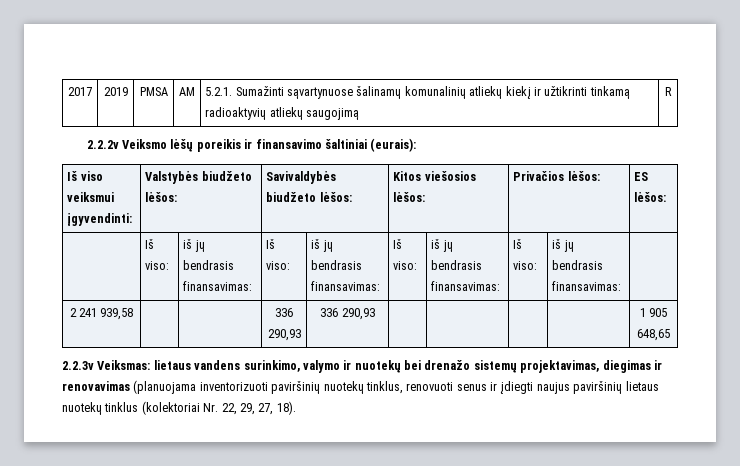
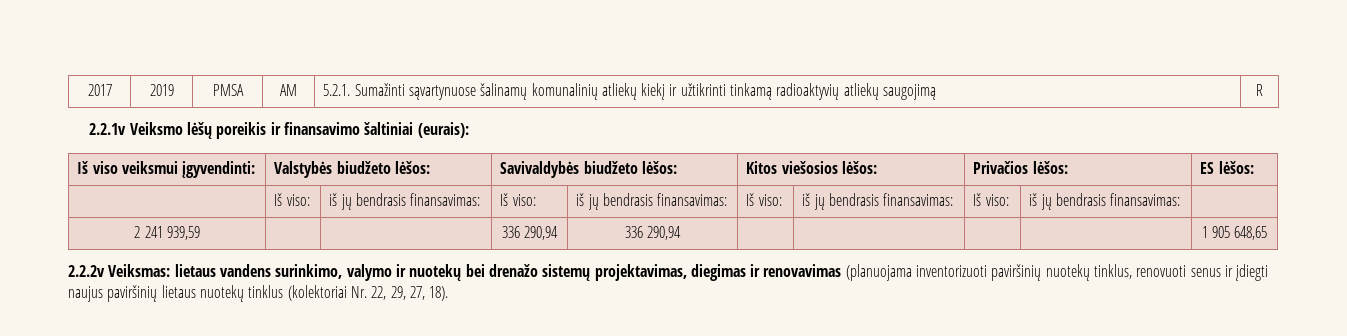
[86,140,119,149] 2.2.2v -> [89,123,127,135] 2.2.1v
[100,308,134,320] [275,308,293,317] [267,329,301,341] [320,308,375,320] 939,58 | | | 336 290,93 | 336 290,93 -> [166,226,200,240] [501,226,559,240] [624,226,682,240] 939,59 | | | 336 290,94 | 336 290,94
[62,361,94,370] 2.2.3v -> [68,265,105,277] 2.2.2v

